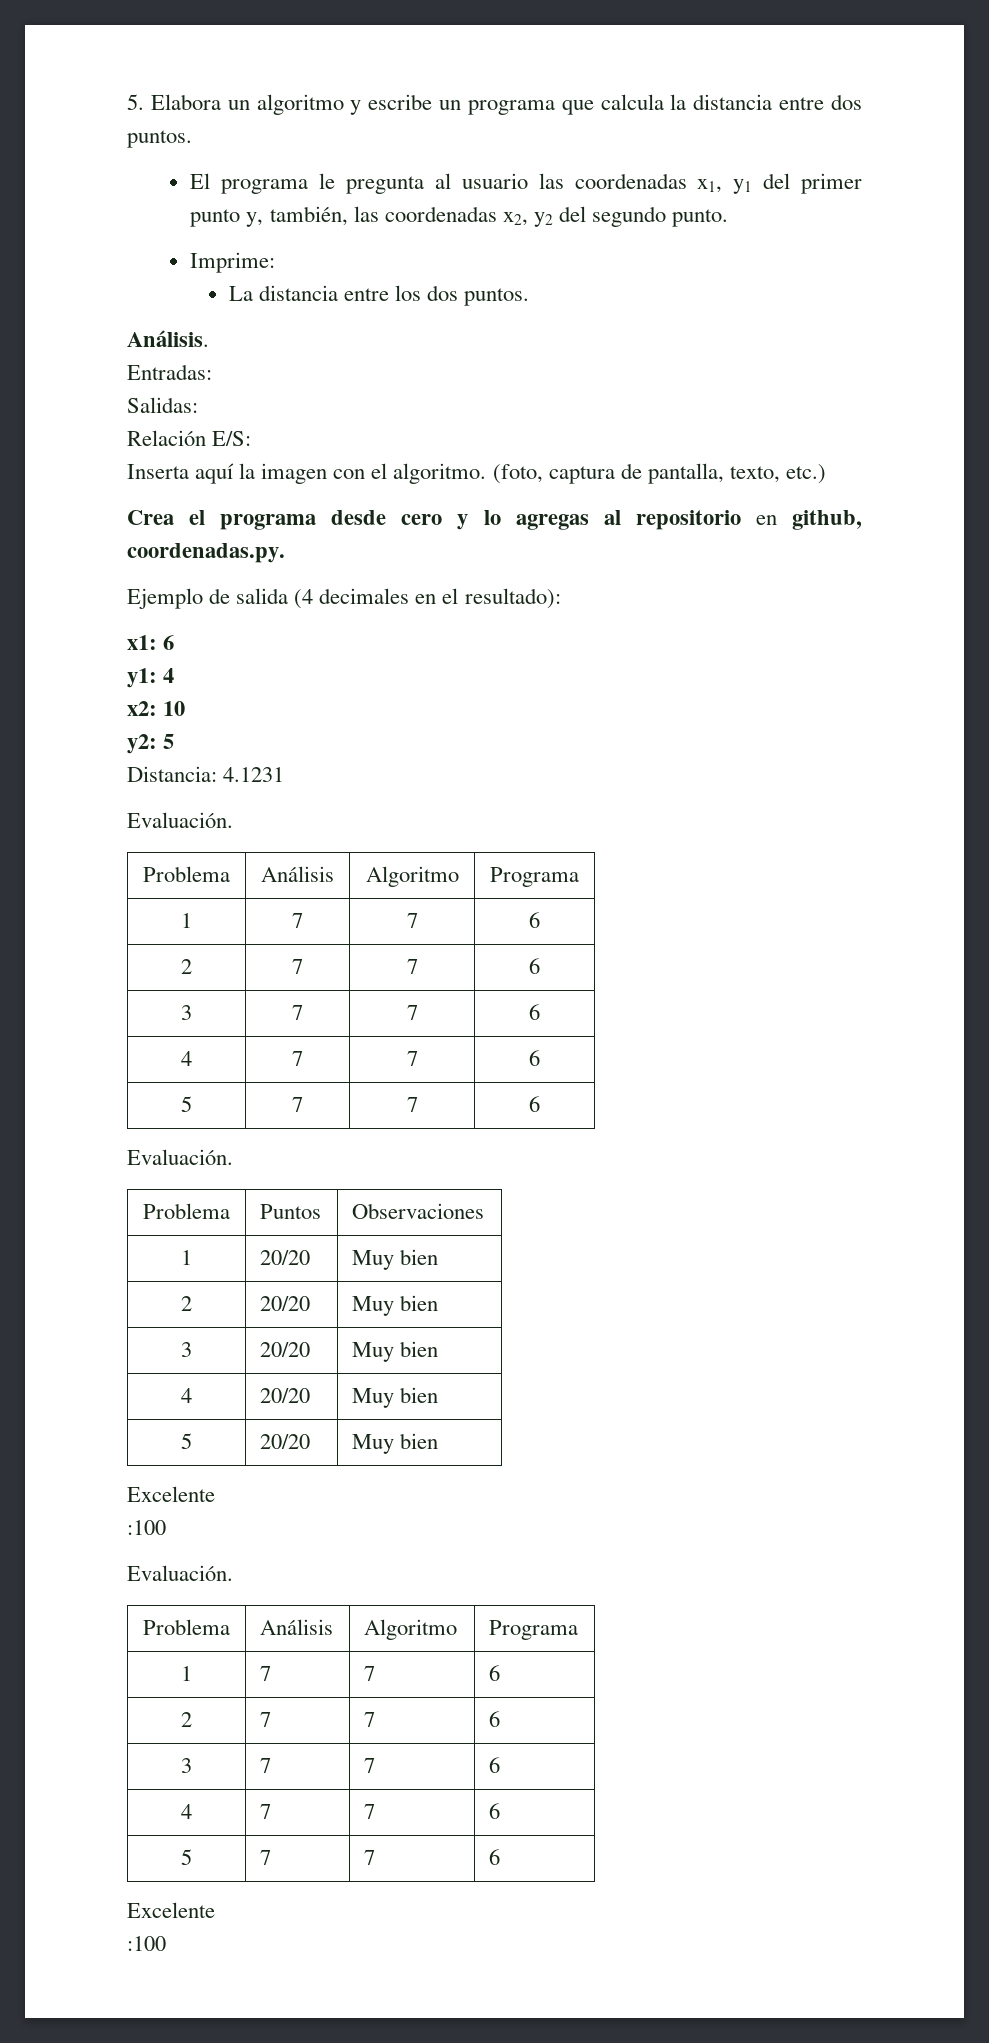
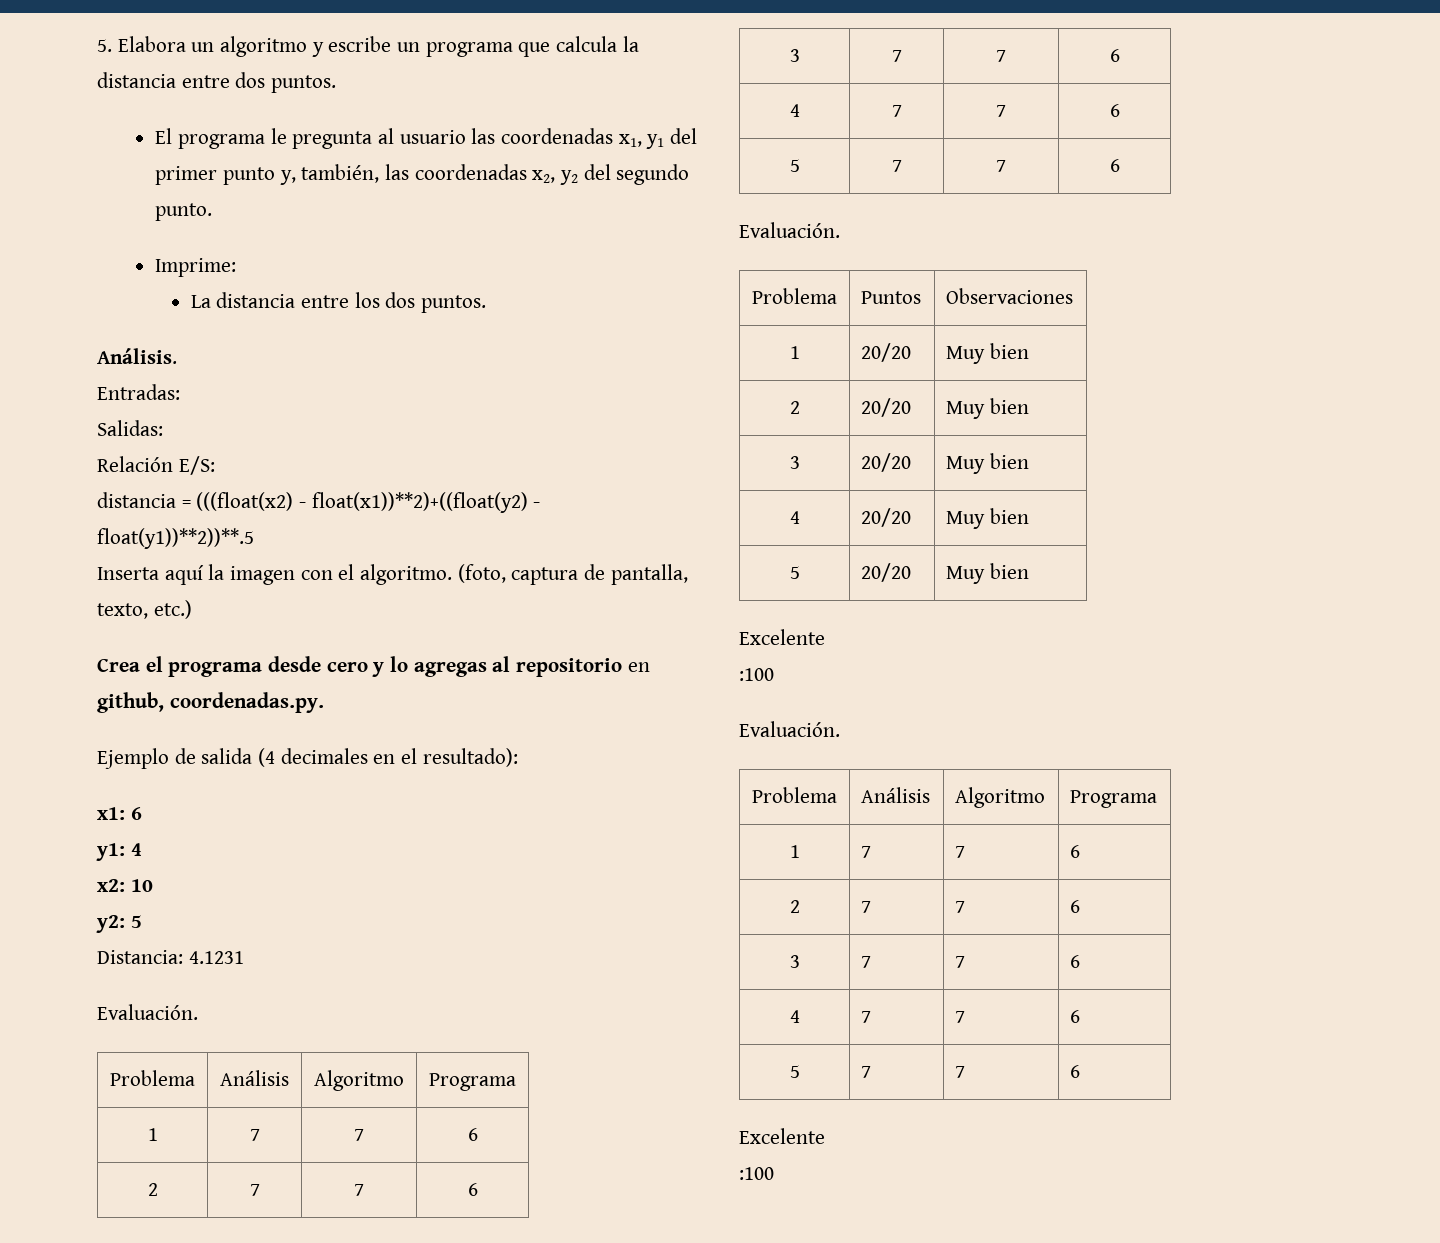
(252, 438) none -> [97,492,541,513] [97,528,254,549] // distancia = (((float(x2) - float(x1))**2)+((float(y2) - float(y1))**2))**.5

